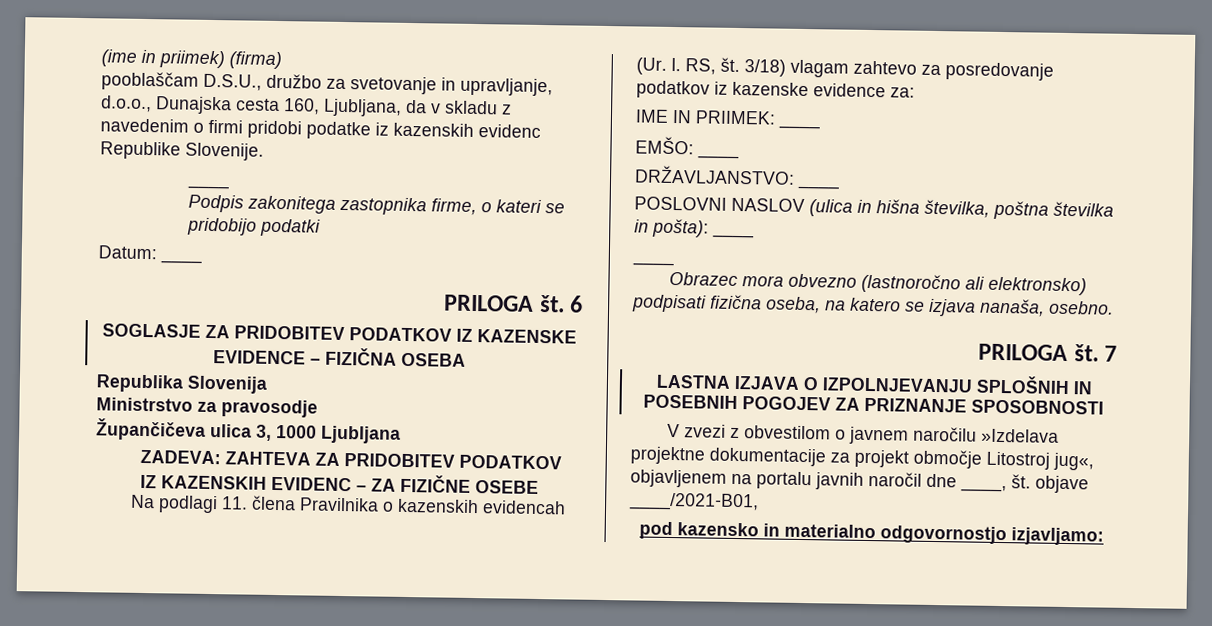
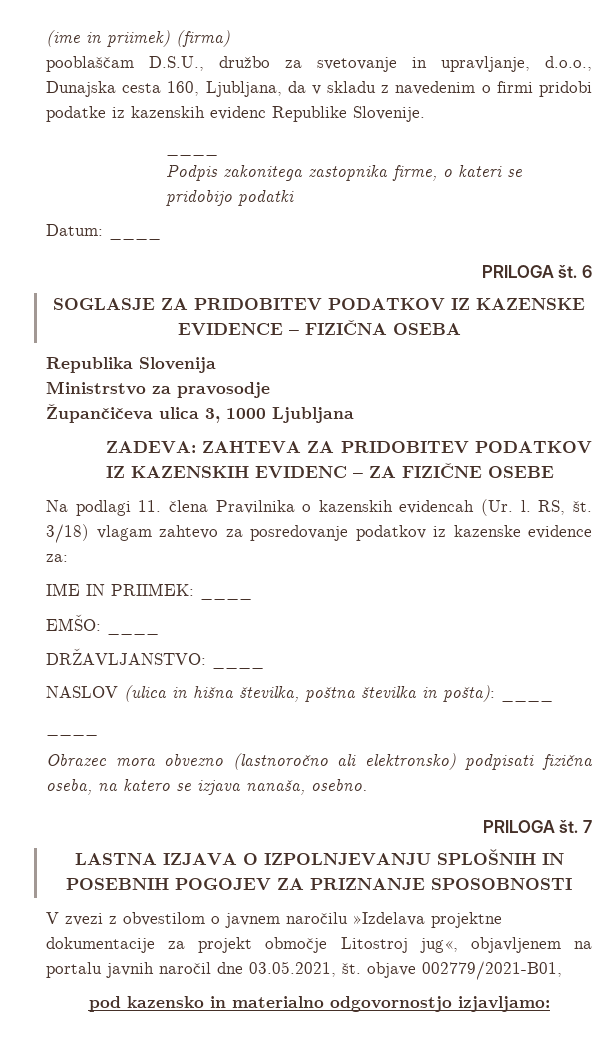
[634,196,727,211] POSLOVNI -> (264, 667) none
[960,485,1007,493] ____, -> [249,961,336,977] 03.05.2021,
[629,492,759,512] ____/2021-B01, -> [422,961,562,980] 002779/2021-B01,

